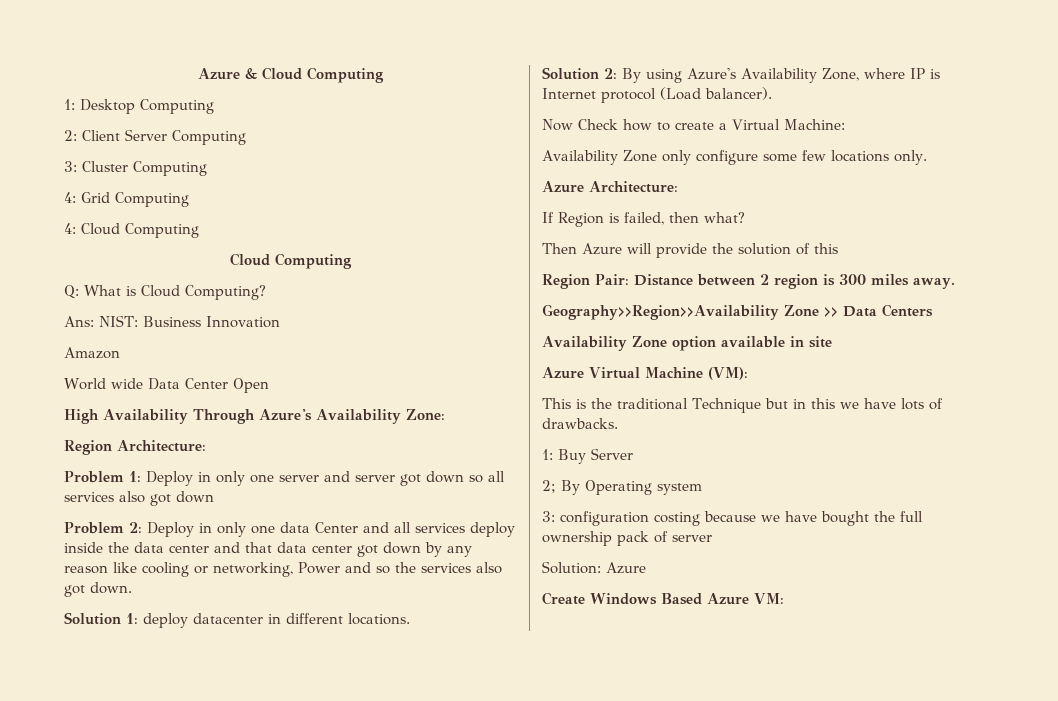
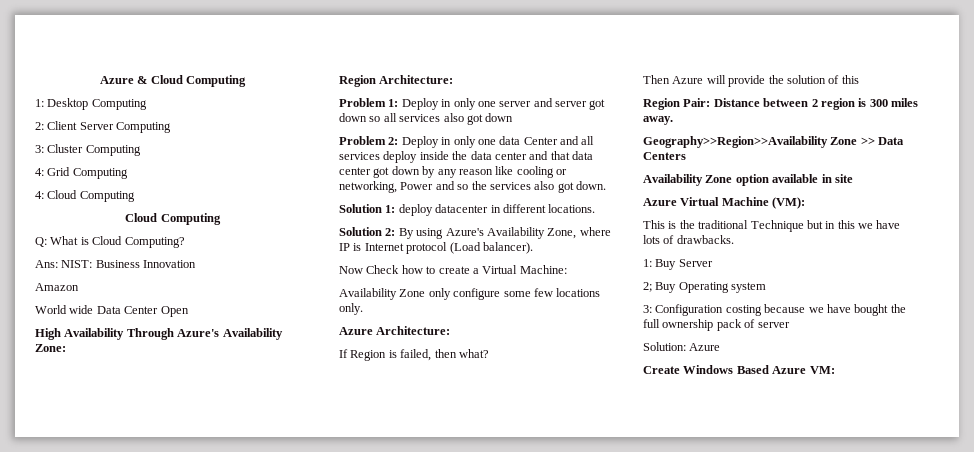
[561,480,580,495] By -> [655,282,677,293] Buy
[560,511,649,526] configuration -> [655,304,724,316] Configuration

